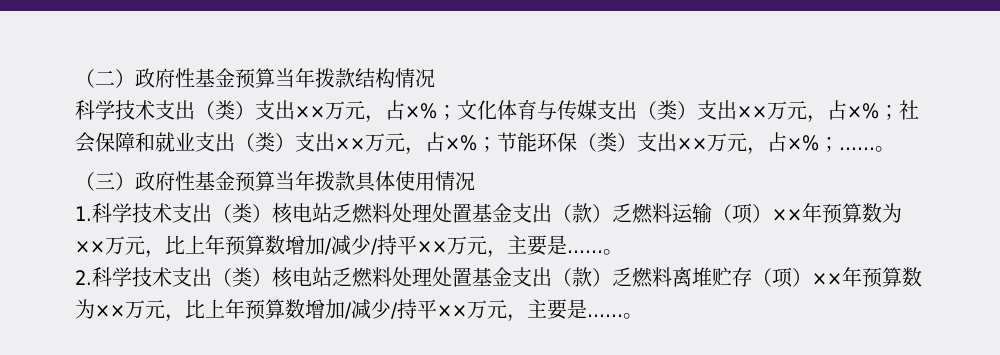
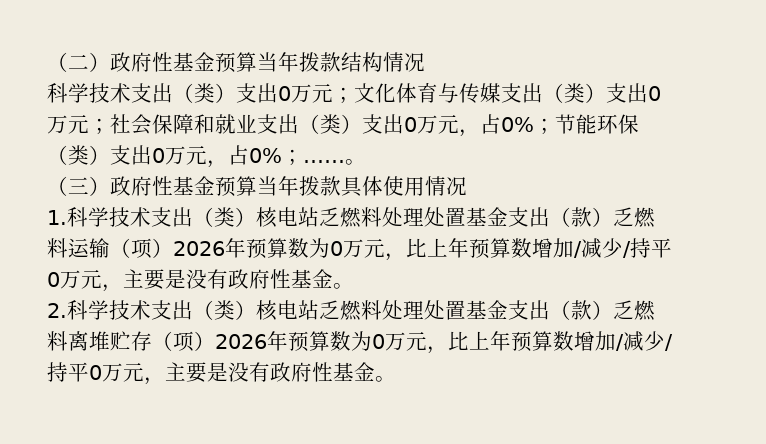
[295,100,437,123] ××万元，占×% -> [278,84,333,103] 0万元
[737,100,879,123] ××万元，占×% -> [648,86,661,101] [47,115,89,134] 0万元
[335,132,477,155] ××万元，占×% -> [404,114,534,137] 0万元，占0%
[677,132,819,155] ××万元，占×% -> [152,145,282,168] 0万元，占0%
[772,203,902,224] [75,241,105,253] ××年预算数为×× -> [173,238,343,259] 2026年预算数为0
[417,235,603,258] ××万元，主要是…… -> [47,269,333,292] 0万元，主要是没有政府性基金
[812,267,922,288] [75,299,125,319] ××年预算数为×× -> [215,331,385,352] 2026年预算数为0
[437,299,623,322] ××万元，主要是…… -> [89,362,375,385] 0万元，主要是没有政府性基金

